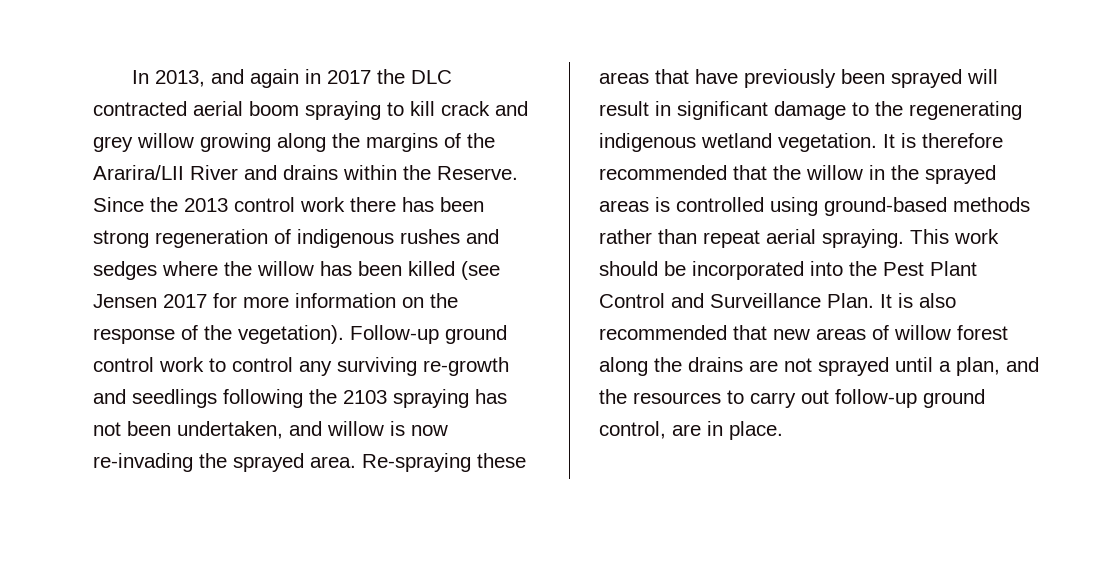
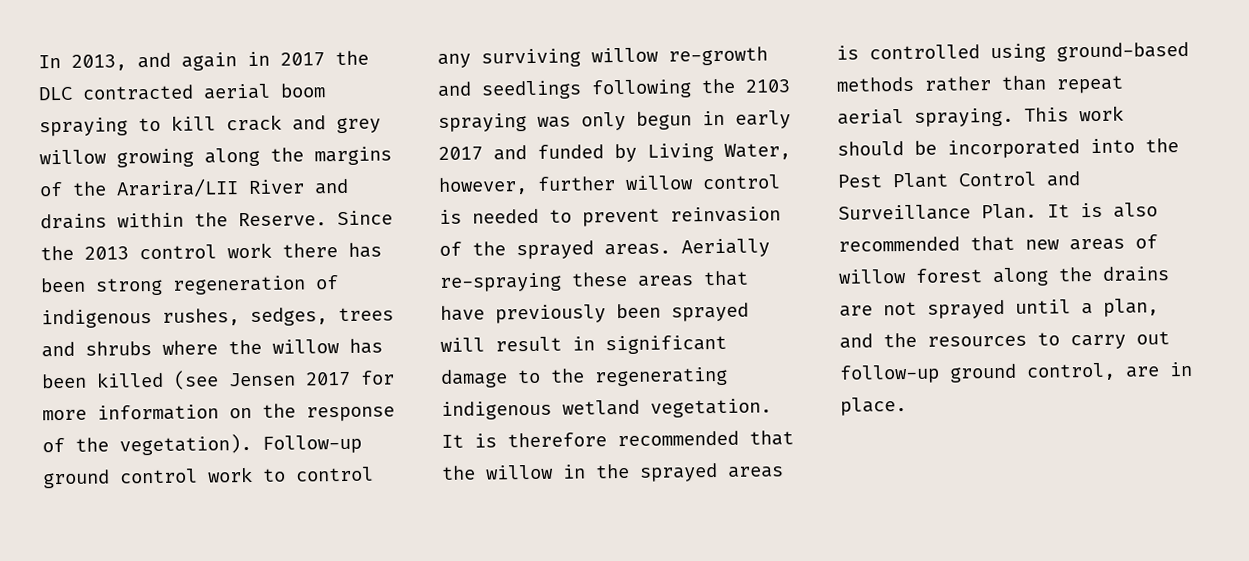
[400,229,499,244] [93,261,157,280] rushes and sedges -> [162,307,394,326] [41,341,152,358] rushes, sedges, trees and shrubs
(417, 366) none -> [591,47,659,63] willow
[475,389,507,404] [93,421,448,439] [93,453,471,472] has not been undertaken, and willow is now re-invading the sprayed area. Re-spraying -> [537,110,791,131] [438,143,791,163] [438,174,781,195] [439,206,781,227] [439,238,770,260] [439,272,562,292] was only begun in early 2017 and funded by Living Water, however, further willow control is needed to prevent reinvasion of the sprayed areas. Aerially re-spraying

